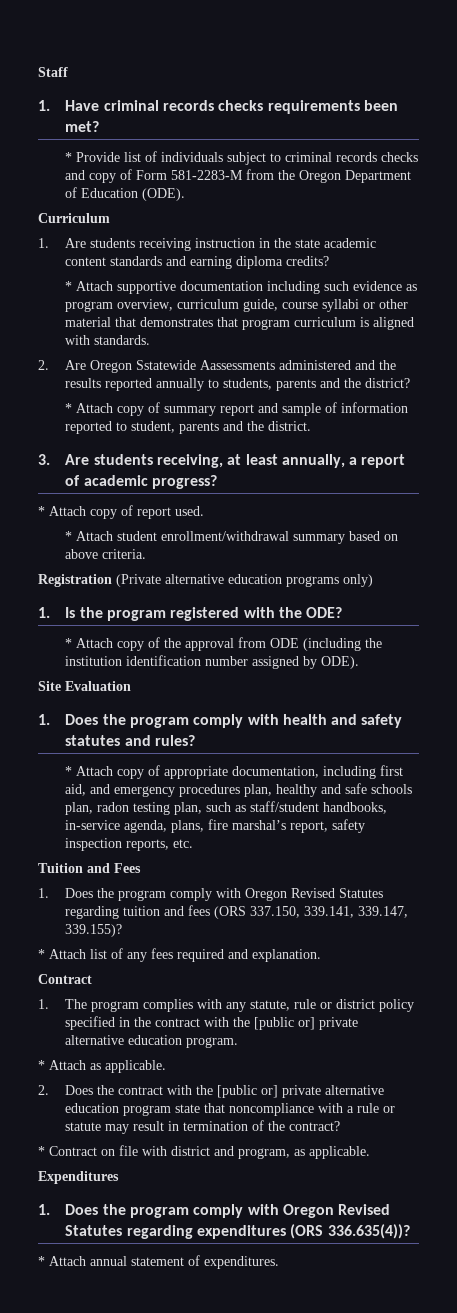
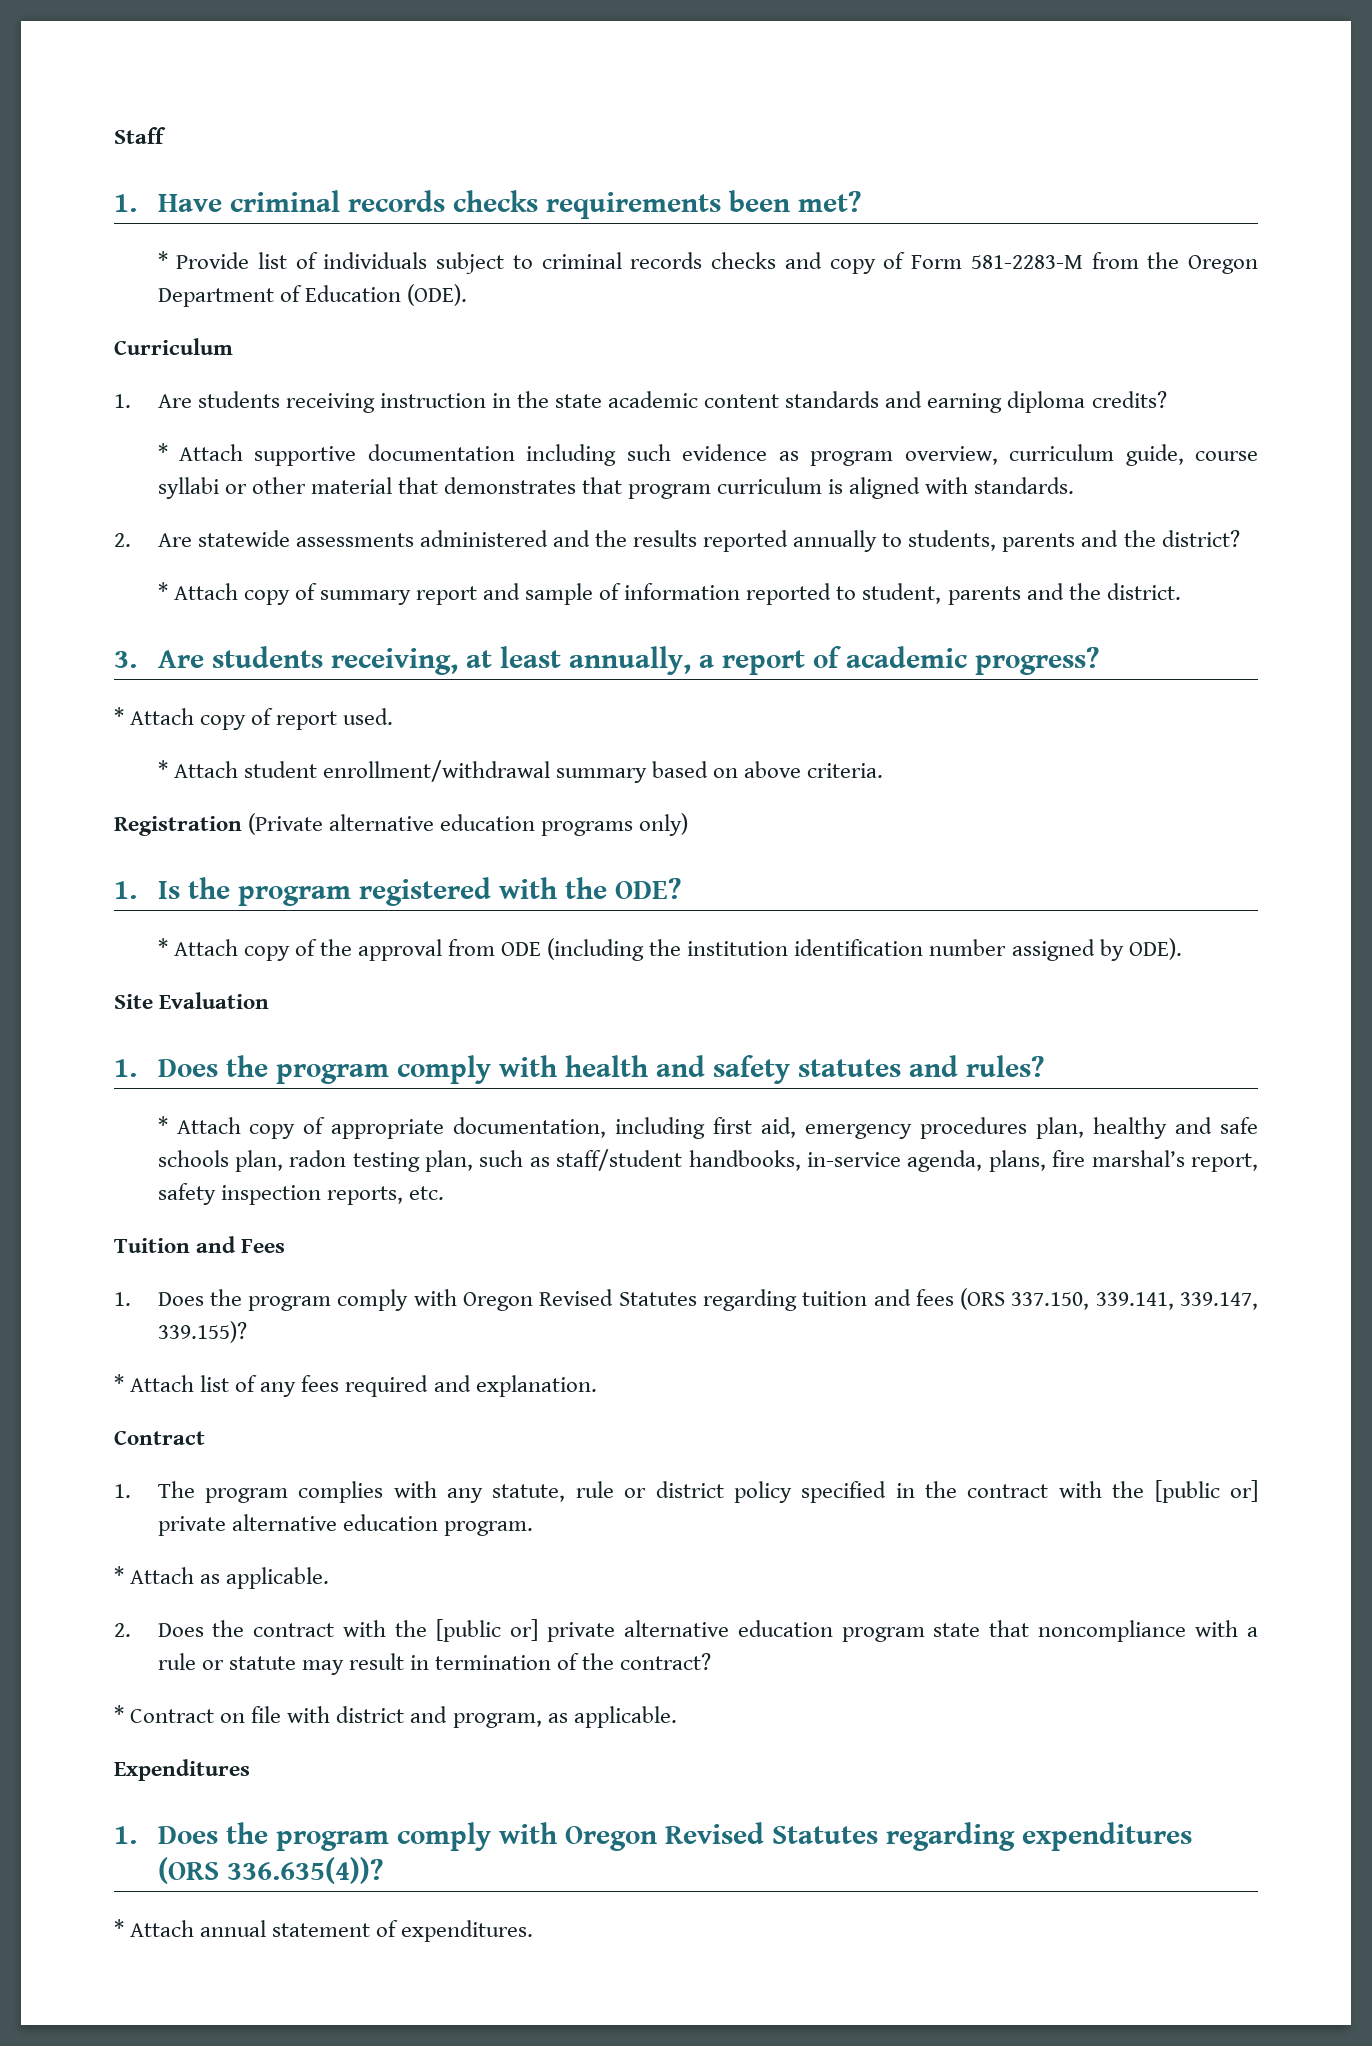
[90,360,276,373] Oregon Sstatewide Aassessments -> [197,530,414,547] statewide assessments
[90,784,111,794] and -> (797, 1127) none

